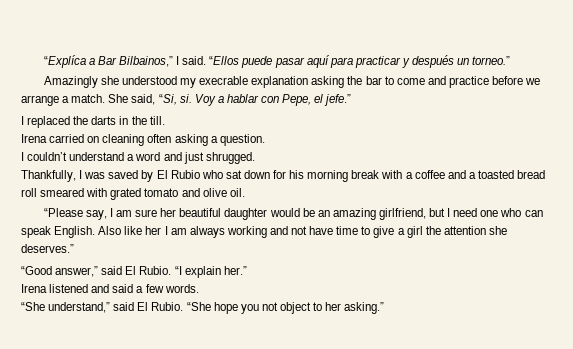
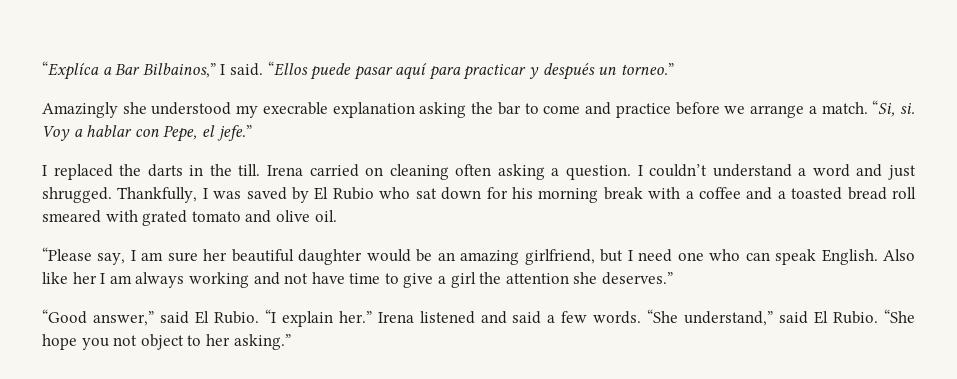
[108,94,156,105] She said, -> (868, 108) none
(165, 120) // -> (261, 170) none
(265, 140) // -> (631, 172) none
(255, 158) // -> (112, 195) none
(247, 270) // -> (372, 317) none
(199, 288) // -> (642, 317) none

